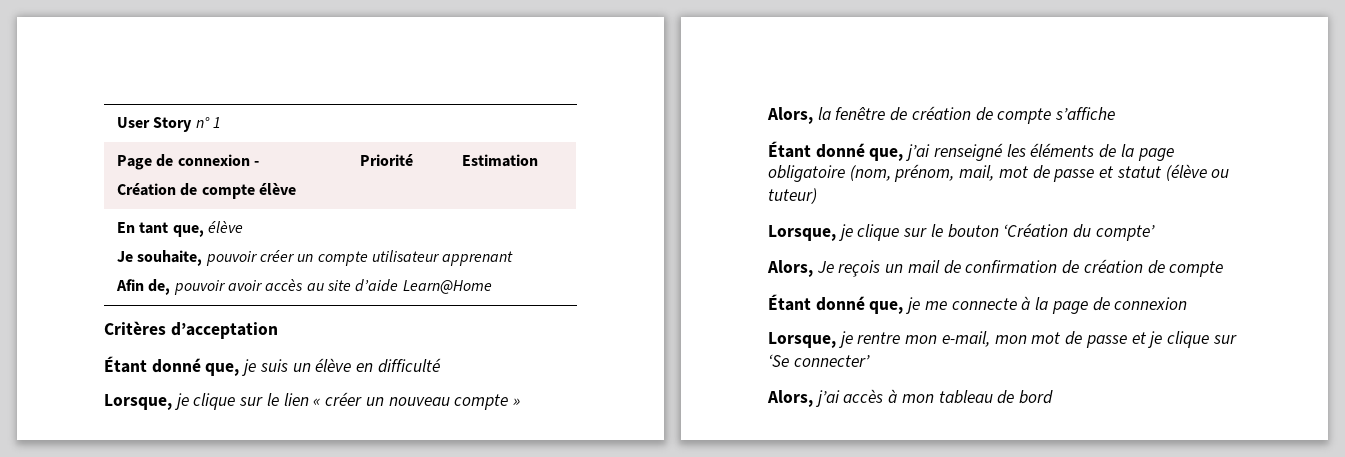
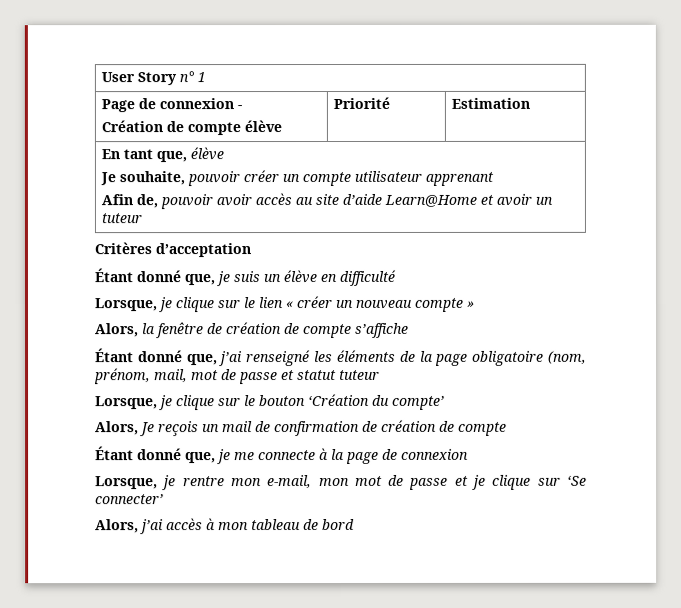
(492, 287) none -> [479,193,553,206] [100,213,142,224] et avoir un tuteur
[1165,164,1230,181] [768,188,817,204] (élève ou tuteur) -> [339,369,380,381] tuteur

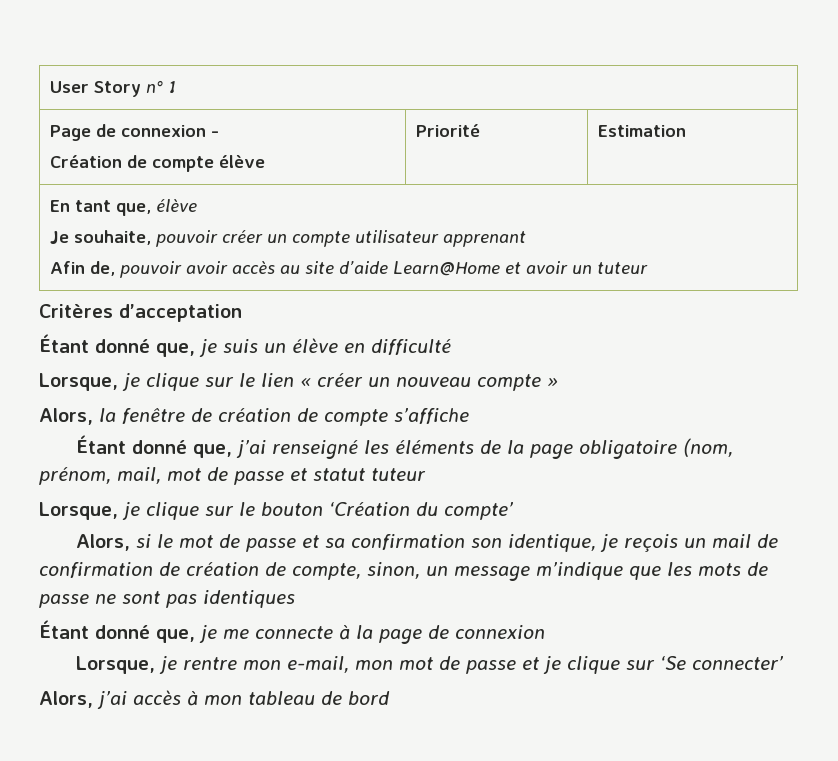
[139,422,155,437] Je -> [136,534,619,552] si le mot de passe et sa confirmation son identique, je
[458,421,507,436] compte -> [292,562,768,581] [39,590,295,608] compte, sinon, un message m’indique que les mots de passe ne sont pas identiques

